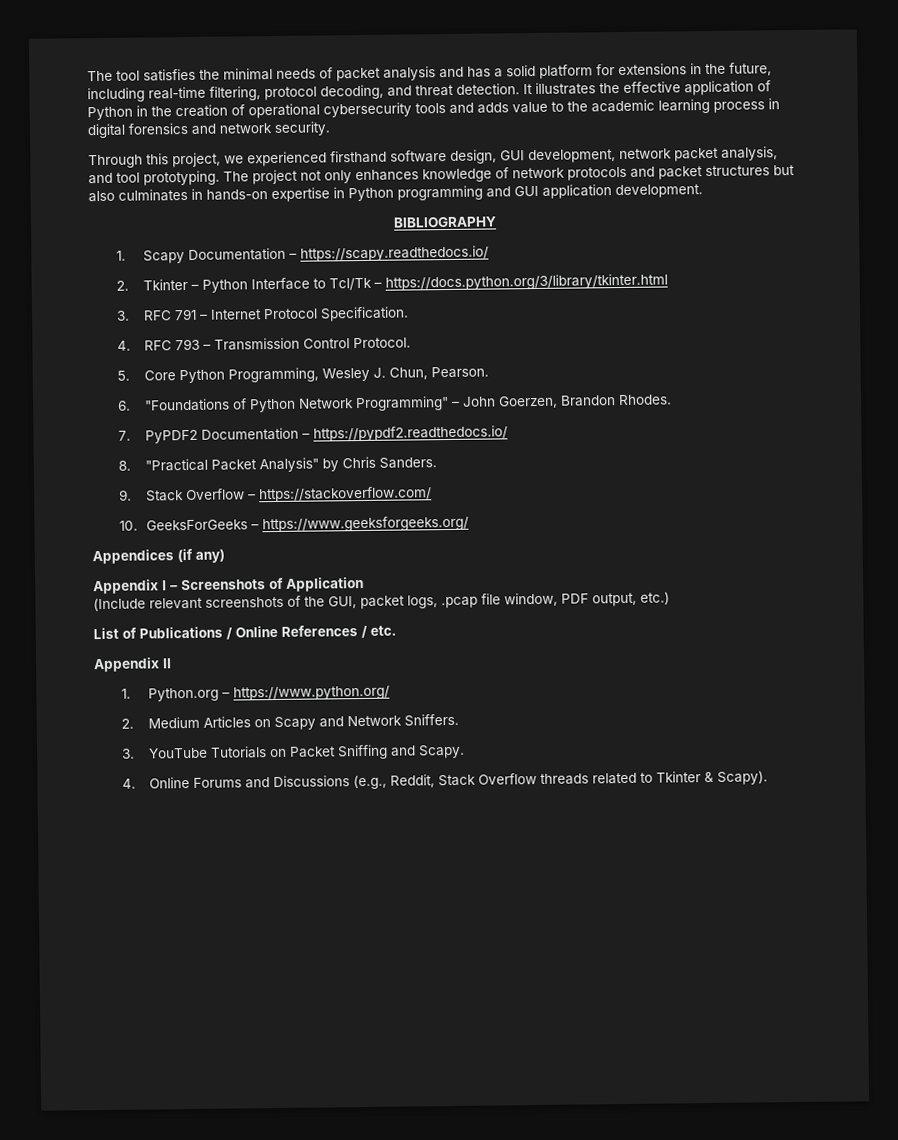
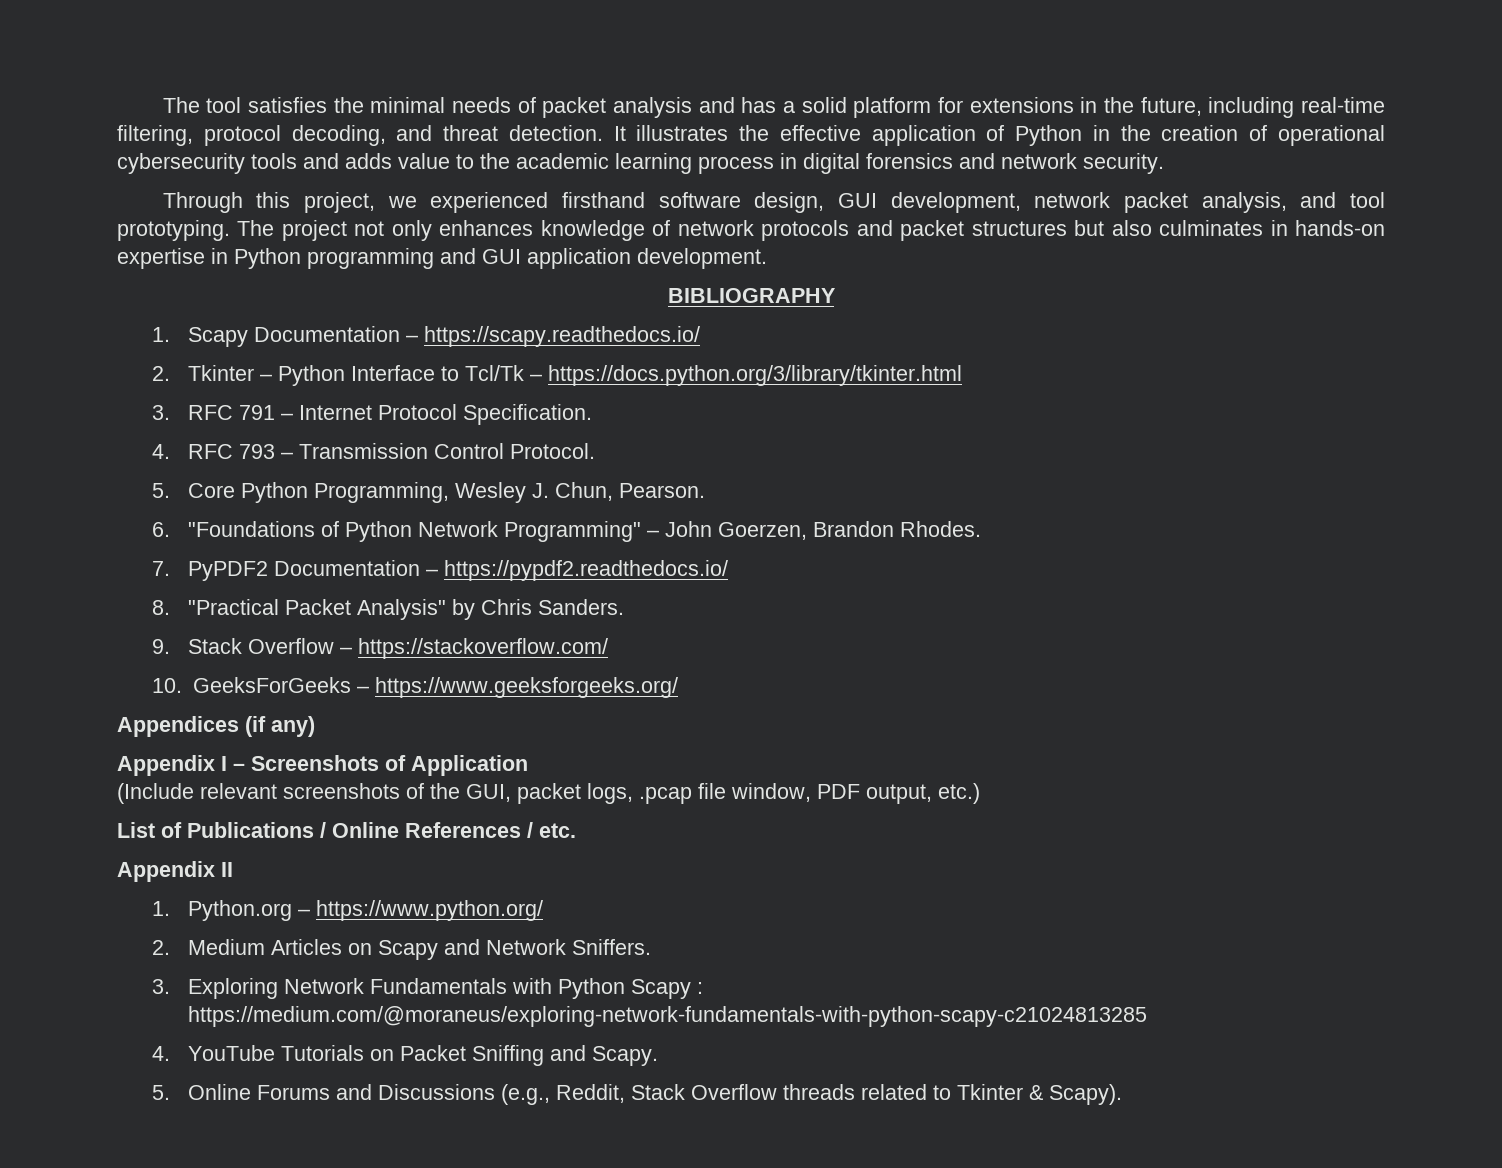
(135, 753) none -> [187,978,703,999] [187,1006,1147,1027] [152,1046,171,1061] Exploring Network Fundamentals with Python Scapy : https://medium.com/@moraneus/exploring-network-fundamentals-with-python-scapy-c21024813285 // 4.
[121,778,136,789] 4. -> [152,1085,171,1100] 5.

